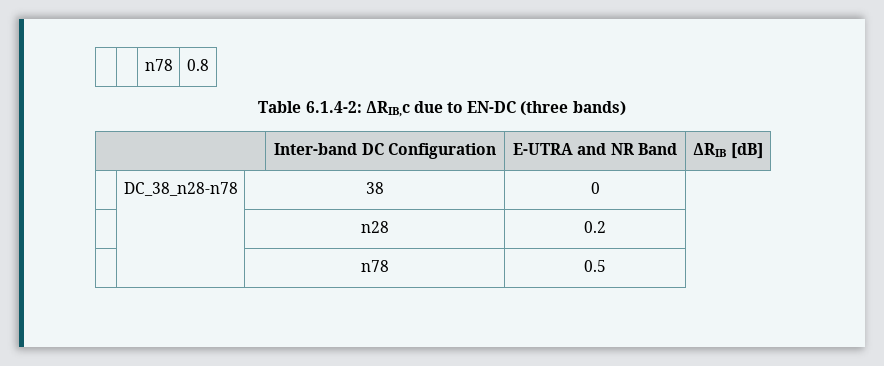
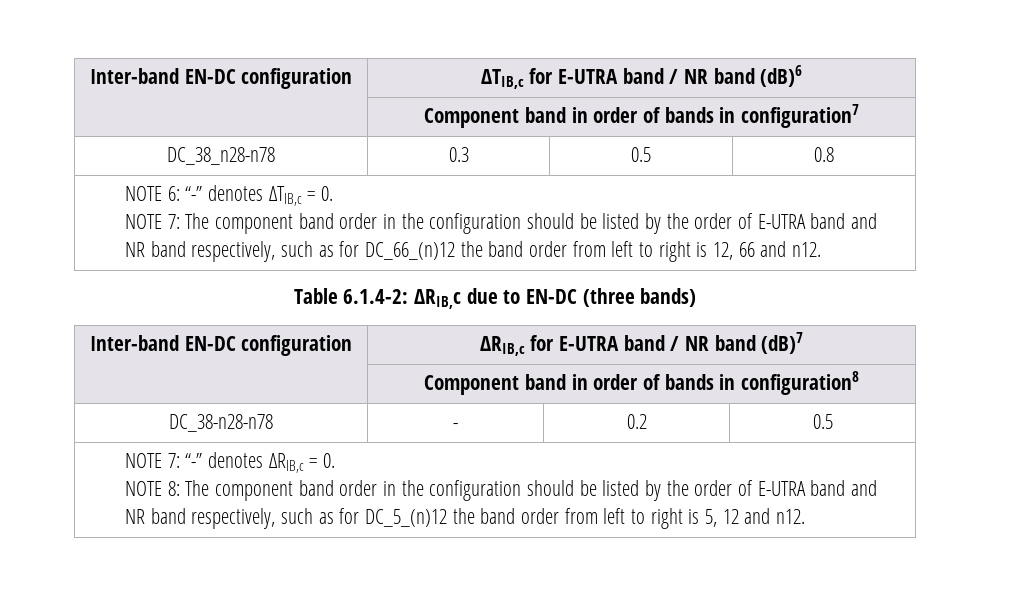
[144,59,173,71] [187,59,209,71] | | n78 | 0.8 -> [89,68,353,89] [480,65,803,89] [424,104,859,128] [167,147,275,165] [448,147,469,162] [630,147,651,162] [813,147,834,162] [125,185,334,206] [125,213,878,234] [125,241,822,262] Inter-band EN-DC configuration | ΔTIB,c for E-UTRA band / NR band (dB)6 // | Component band in order of bands in configuration7 // DC_38_n28-n78 | 0.3 | 0.5 | 0.8 // NOTE 6: “-” denotes ΔTIB,c = 0. // NOTE 7: The component band order in the configuration should be listed by the order of E-UTRA band and NR band respectively, such as for DC_66_(n)12 the band order from left to right is 12, 66 and n12.
[274,143,496,159] [513,143,677,155] [693,143,763,159] [123,182,238,196] [365,182,384,194] [590,182,600,194] [360,221,389,233] [584,221,606,233] [360,260,389,272] [584,260,606,272] | Inter-band DC Configuration | E-UTRA and NR Band | ΔRIB [dB] // | DC_38_n28-n78 | 38 | 0 // | | n28 | 0.2 // | | n78 | 0.5 -> [89,335,353,356] [479,332,804,356] [424,371,859,395] [169,414,273,432] [453,423,458,429] [626,414,647,429] [812,414,833,429] [125,452,336,473] [125,480,878,501] [125,508,806,529] Inter-band EN-DC configuration | ΔRIB,c for E-UTRA band / NR band (dB)7 // | Component band in order of bands in configuration8 // DC_38-n28-n78 | - | 0.2 | 0.5 // NOTE 7: “-” denotes ΔRIB,c = 0. // NOTE 8: The component band order in the configuration should be listed by the order of E-UTRA band and NR band respectively, such as for DC_5_(n)12 the band order from left to right is 5, 12 and n12.

